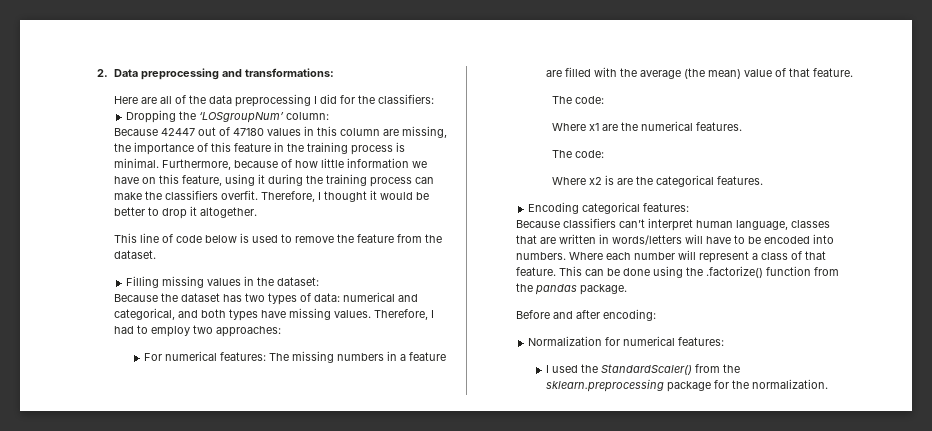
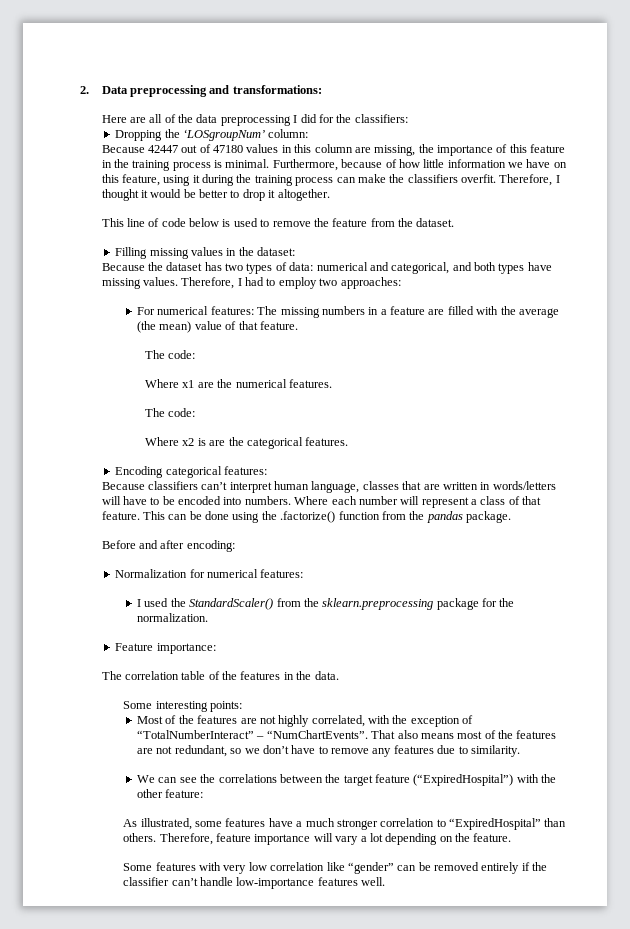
(828, 384) none -> [115,643,216,654] [101,671,339,680] [123,701,243,712] [137,715,474,727] [137,730,557,739] [137,745,520,757] [137,774,557,786] [137,789,204,798] [123,818,567,830] [123,833,512,845] [123,862,548,874] [123,877,386,889] // Feature importance: // The correlation table of the features in the data. // Some interesting points: // Most of the features are not highly correlated, with the exception of “TotalNumberInteract” – “NumChartEvents”. That also means most of the features are not redundant, so we don’t have to remove any features due to similarity. // We can see the correlations between the target feature (“ExpiredHospital”) with the other feature: // As illustrated, some features have a much stronger correlation to “ExpiredHospital” than others. Therefore, feature importance will vary a lot depending on the feature. // Some features with very low correlation like “gender” can be removed entirely if the classifier can’t handle low-importance features well.

